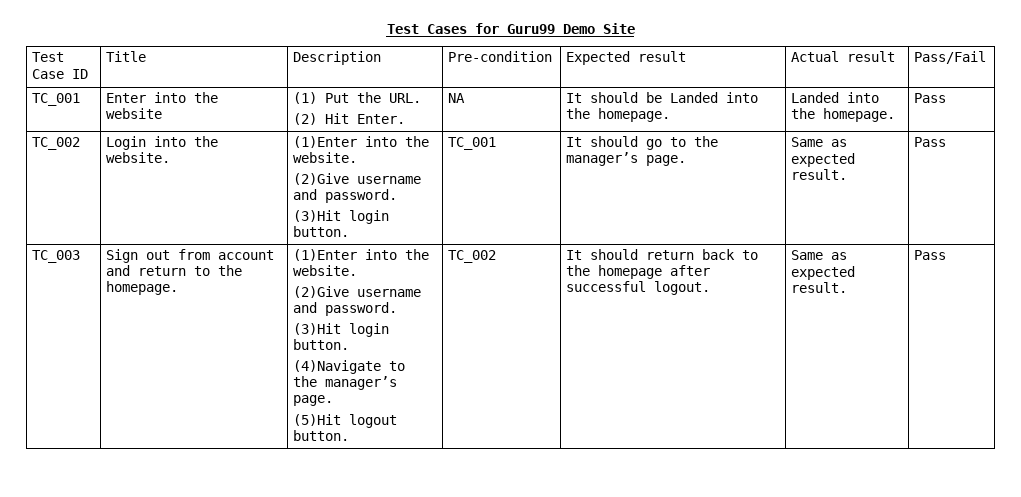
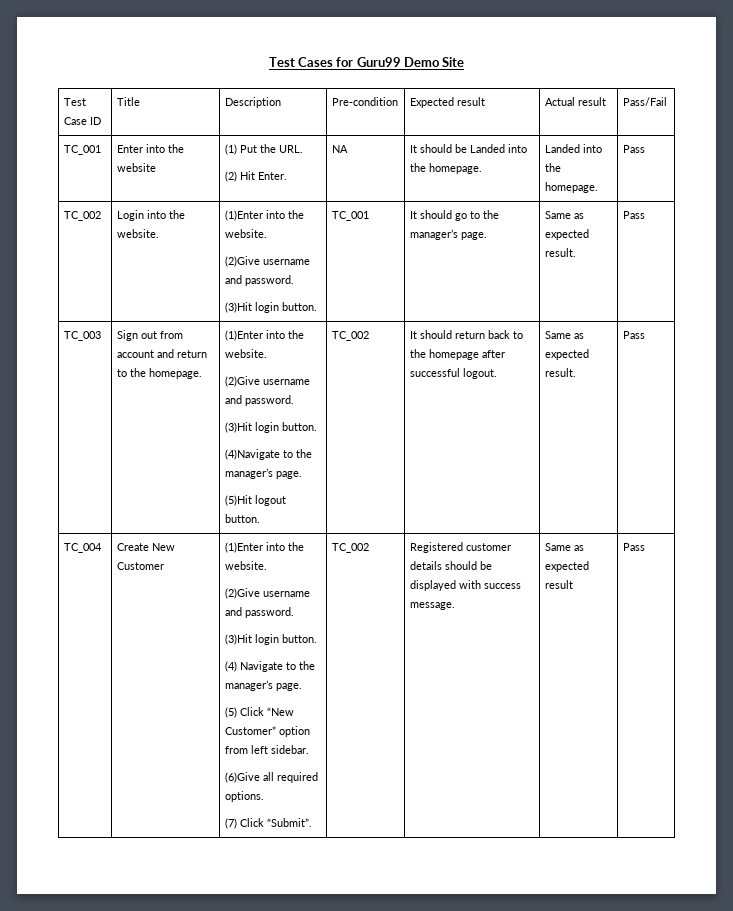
(947, 255) none -> [63,543,102,553] [116,543,175,551] [116,562,164,570] [224,542,304,553] [224,561,267,570] [224,588,310,599] [224,607,294,618] [224,634,317,645] [224,661,315,672] [224,680,302,691] [224,707,294,718] [224,726,310,737] [224,745,309,754] [224,772,318,783] [224,791,264,802] [224,818,312,829] [331,543,369,553] [409,542,511,553] [409,561,492,570] [409,580,521,591] [409,602,455,610] [544,543,584,551] [544,561,589,572] [544,580,573,589] [622,543,645,551] // TC_004 | Create New Customer | (1)Enter into the website. // (2)Give username and password. // (3)Hit login button. // (4) Navigate to the manager’s page. // (5) Click “New Customer” option from left sidebar. // (6)Give all required options. // (7) Click “Submit”. | TC_002 | Registered customer details should be displayed with success message. | Same as expected result | Pass

